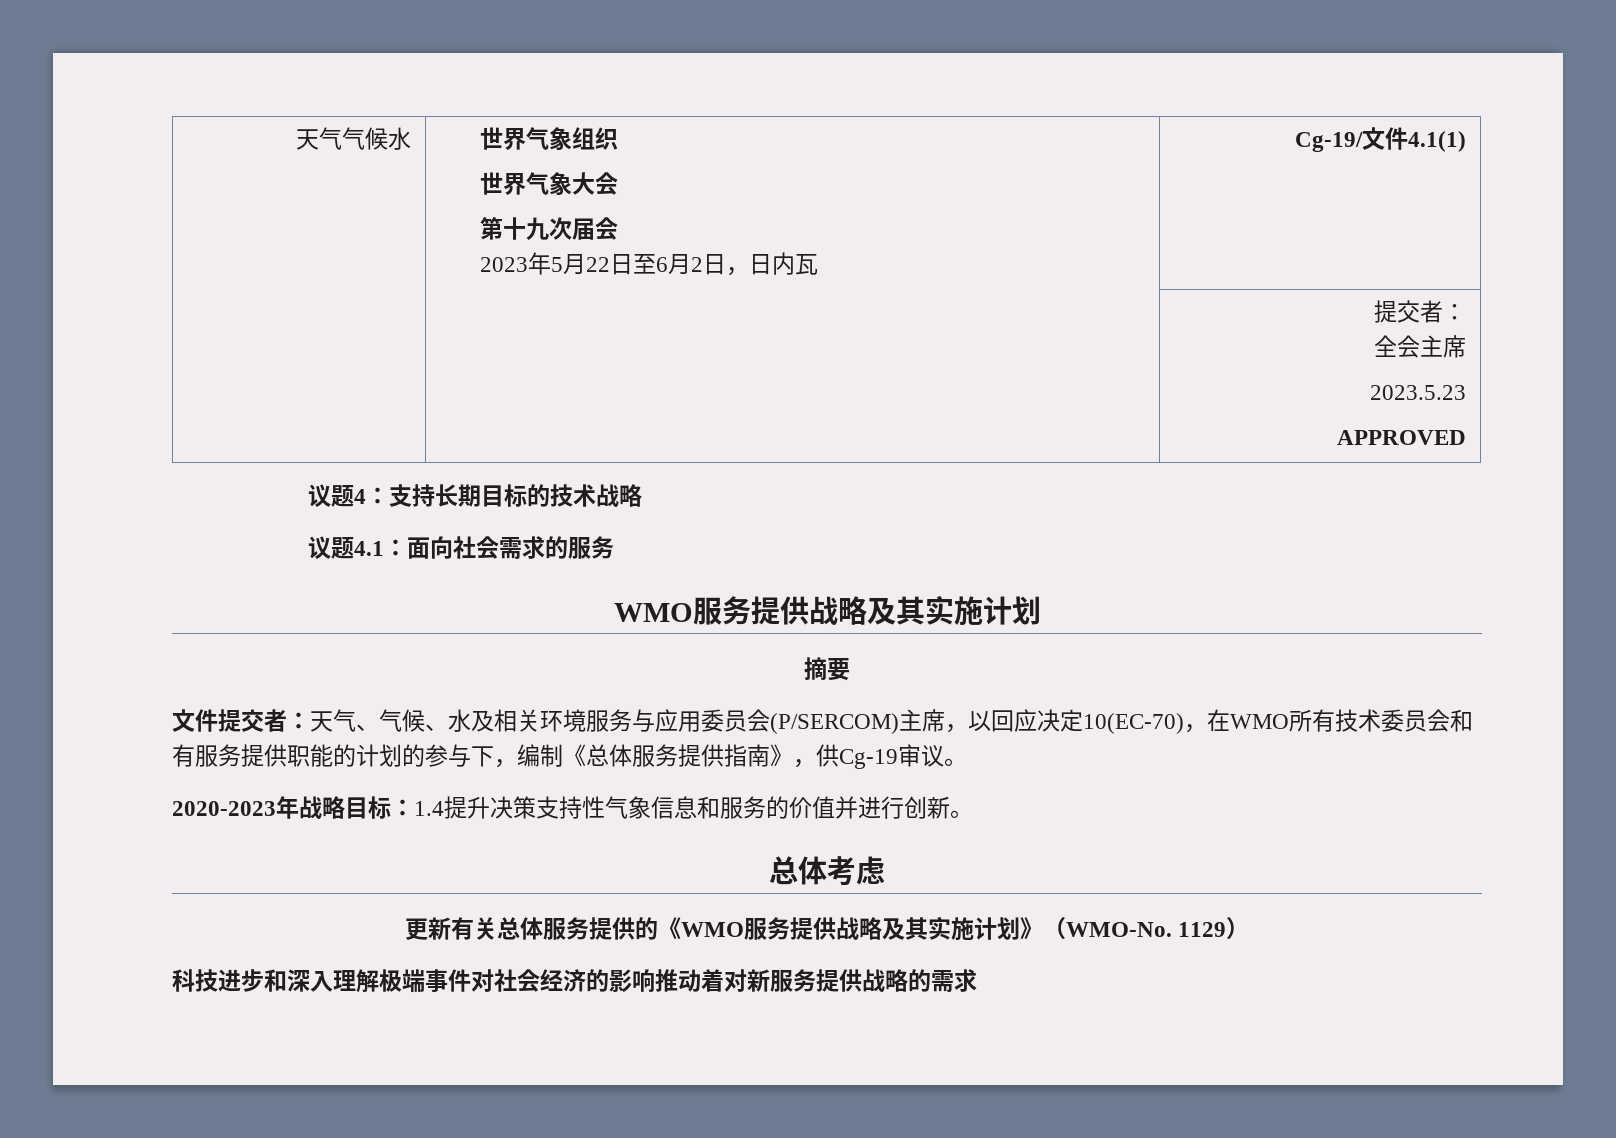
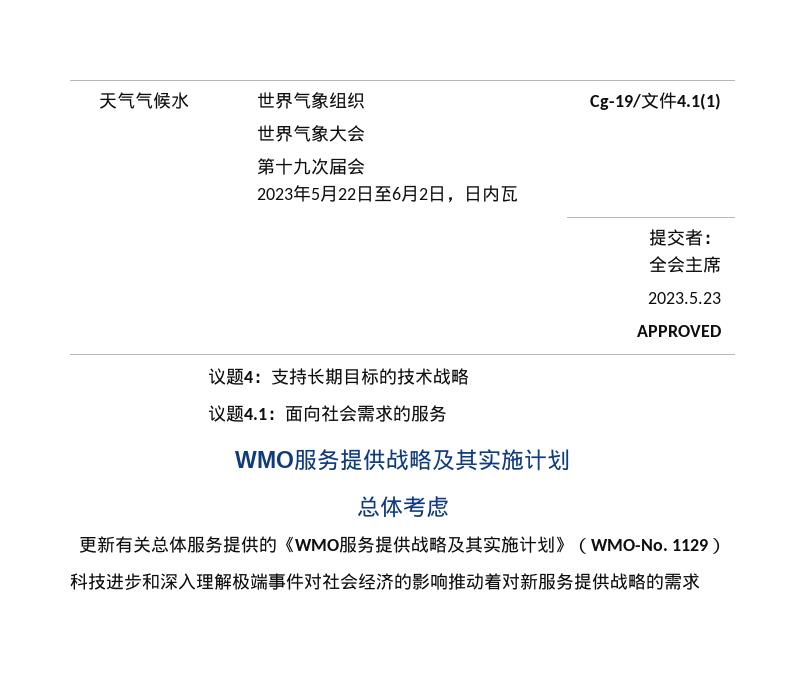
[804,657,850,681] [172,709,1473,734] [172,744,967,769] [172,796,973,820] // 摘要 // 文件提交者：天气、气候、水及相关环境服务与应用委员会(P/SERCOM)主席，以回应决定10(EC-70)，在WMO所有技术委员会和有服务提供职能的计划的参与下，编制《总体服务提供指南》，供Cg-19审议。 // 2020-2023年战略目标：1.4提升决策支持性气象信息和服务的价值并进行创新。 -> (570, 460) none

